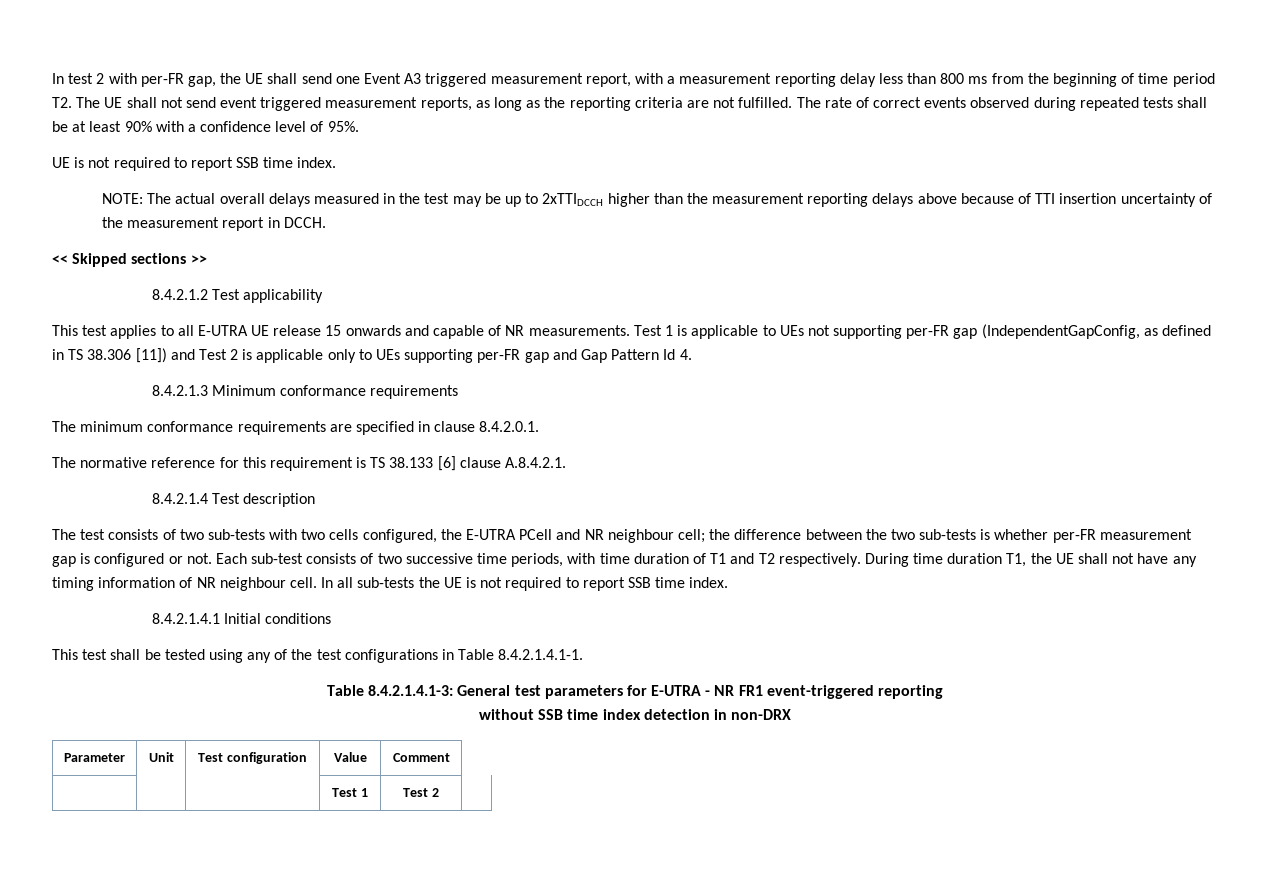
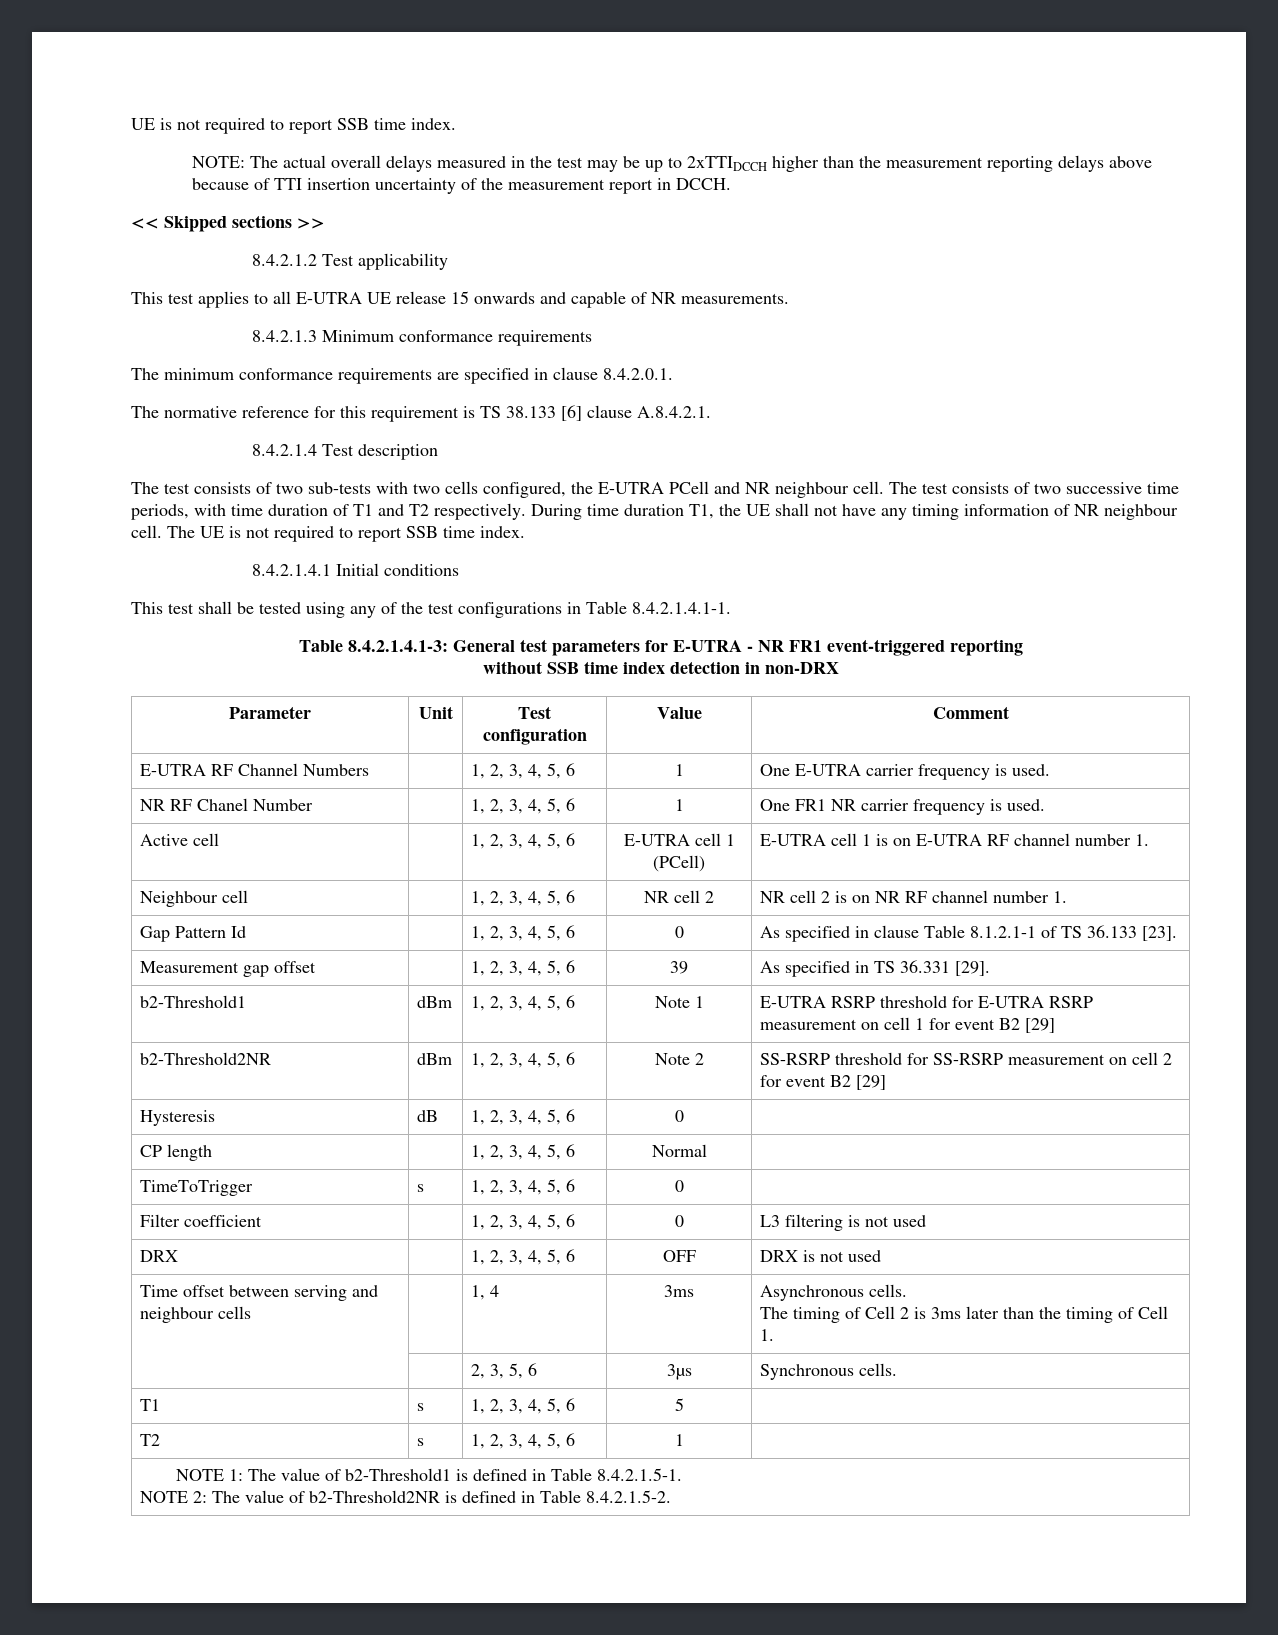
[52,73,1215,87] [52,97,1208,111] [52,121,359,132] In test 2 with per-FR gap, the UE shall send one Event A3 triggered measurement report, with a measurement reporting delay less than 800 ms from the beginning of time period T2. The UE shall not send event triggered measurement reports, as long as the reporting criteria are not fulfilled. The rate of correct events observed during repeated tests shall be at least 90% with a confidence level of 95%. // -> (131, 124) none
[633,324,1211,339] [52,348,692,363] Test 1 is applicable to UEs not supporting per-FR gap (IndependentGapConfig, as defined in TS 38.306 [11]) and Test 2 is applicable only to UEs supporting per-FR gap and Gap Pattern Id 4. -> (789, 298) none
[677,529,1192,543] [52,553,304,567] cell; the difference between the two sub-tests is whether per-FR measurement gap is configured or not. Each sub-test -> [853,481,948,494] cell. The test
[321,577,440,588] In all sub-tests the -> [167,526,195,538] The
[332,788,368,797] [403,788,439,797] | | | Test 1 | Test 2 | -> [139,763,369,776] [470,763,575,779] [674,764,684,776] [759,764,1050,780] [139,798,313,811] [470,798,575,814] [674,799,684,811] [759,799,1045,815] [139,833,219,846] [470,833,575,849] [623,833,735,846] [653,855,705,872] [759,833,1149,846] [139,890,248,907] [470,890,575,906] [644,890,714,903] [759,890,1067,903] [139,926,246,942] [470,925,575,941] [674,926,684,938] [759,925,1177,942] [139,961,316,977] [470,960,575,976] [670,961,688,974] [759,960,990,977] [139,995,246,1008] [416,996,452,1008] [470,995,575,1011] [654,996,704,1008] [759,995,1093,1008] [759,1017,1055,1033] [139,1052,271,1065] [416,1053,452,1065] [470,1052,575,1068] [654,1053,704,1065] [759,1052,1172,1065] [759,1075,886,1090] [139,1110,215,1126] [416,1110,438,1122] [470,1109,575,1125] [674,1110,684,1122] [139,1144,212,1161] [470,1144,575,1160] [651,1144,707,1157] [139,1180,253,1196] [416,1184,424,1192] [470,1179,575,1195] [674,1180,684,1192] [139,1214,262,1227] [470,1214,575,1230] [674,1215,684,1227] [759,1214,926,1231] [139,1250,178,1262] [470,1249,575,1265] [662,1250,696,1262] [759,1250,881,1262] [139,1285,378,1301] [139,1306,251,1323] [470,1285,499,1300] [664,1285,694,1297] [759,1284,907,1301] [759,1306,1168,1323] [759,1329,774,1341] [470,1363,537,1379] [666,1364,692,1380] [759,1363,897,1380] [139,1399,160,1411] [416,1403,424,1411] [470,1398,575,1414] [674,1398,684,1411] [139,1434,160,1446] [416,1438,424,1446] [470,1433,575,1449] [674,1434,684,1446] [176,1468,683,1481] [139,1490,671,1503] E-UTRA RF Channel Numbers | | 1, 2, 3, 4, 5, 6 | 1 | One E-UTRA carrier frequency is used. // NR RF Chanel Number | | 1, 2, 3, 4, 5, 6 | 1 | One FR1 NR carrier frequency is used. // Active cell | | 1, 2, 3, 4, 5, 6 | E-UTRA cell 1 (PCell) | E-UTRA cell 1 is on E-UTRA RF channel number 1. // Neighbour cell | | 1, 2, 3, 4, 5, 6 | NR cell 2 | NR cell 2 is on NR RF channel number 1. // Gap Pattern Id | | 1, 2, 3, 4, 5, 6 | 0 | As specified in clause Table 8.1.2.1-1 of TS 36.133 [23]. // Measurement gap offset | | 1, 2, 3, 4, 5, 6 | 39 | As specified in TS 36.331 [29]. // b2-Threshold1 | dBm | 1, 2, 3, 4, 5, 6 | Note 1 | E-UTRA RSRP threshold for E-UTRA RSRP measurement on cell 1 for event B2 [29] // b2-Threshold2NR | dBm | 1, 2, 3, 4, 5, 6 | Note 2 | SS-RSRP threshold for SS-RSRP measurement on cell 2 for event B2 [29] // Hysteresis | dB | 1, 2, 3, 4, 5, 6 | 0 | // CP length | | 1, 2, 3, 4, 5, 6 | Normal | // TimeToTrigger | s | 1, 2, 3, 4, 5, 6 | 0 | // Filter coefficient | | 1, 2, 3, 4, 5, 6 | 0 | L3 filtering is not used // DRX | | 1, 2, 3, 4, 5, 6 | OFF | DRX is not used // Time offset between serving and neighbour cells | | 1, 4 | 3ms | Asynchronous cells. // The timing of Cell 2 is 3ms later than the timing of Cell 1. // | | 2, 3, 5, 6 | 3µs | Synchronous cells. // T1 | s | 1, 2, 3, 4, 5, 6 | 5 | // T2 | s | 1, 2, 3, 4, 5, 6 | 1 | // NOTE 1: The value of b2-Threshold1 is defined in Table 8.4.2.1.5-1. // NOTE 2: The value of b2-Threshold2NR is defined in Table 8.4.2.1.5-2.

